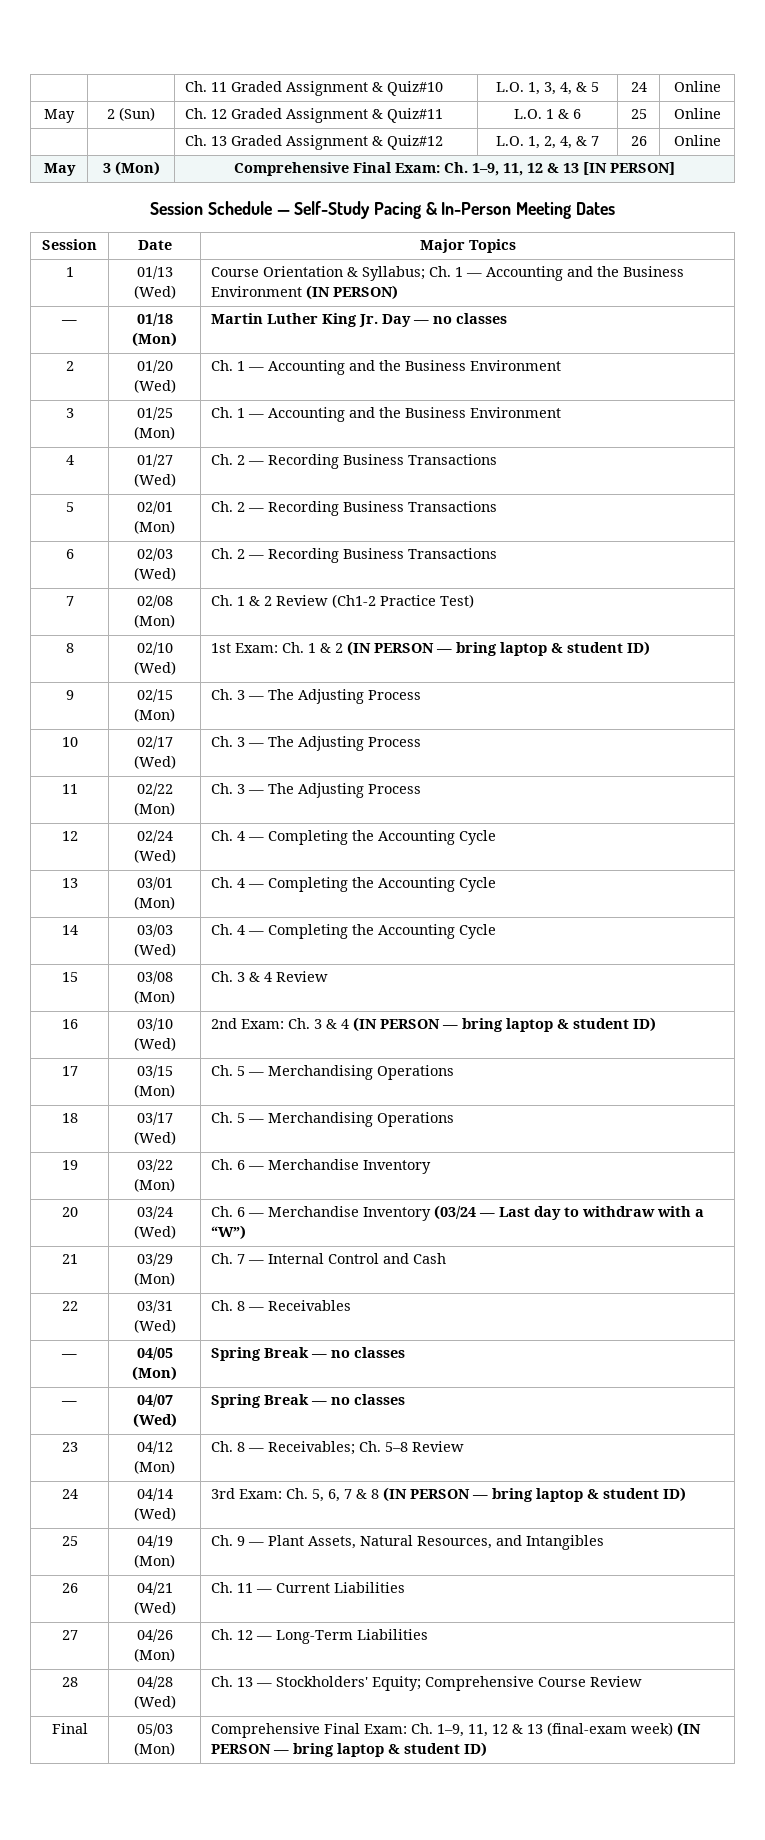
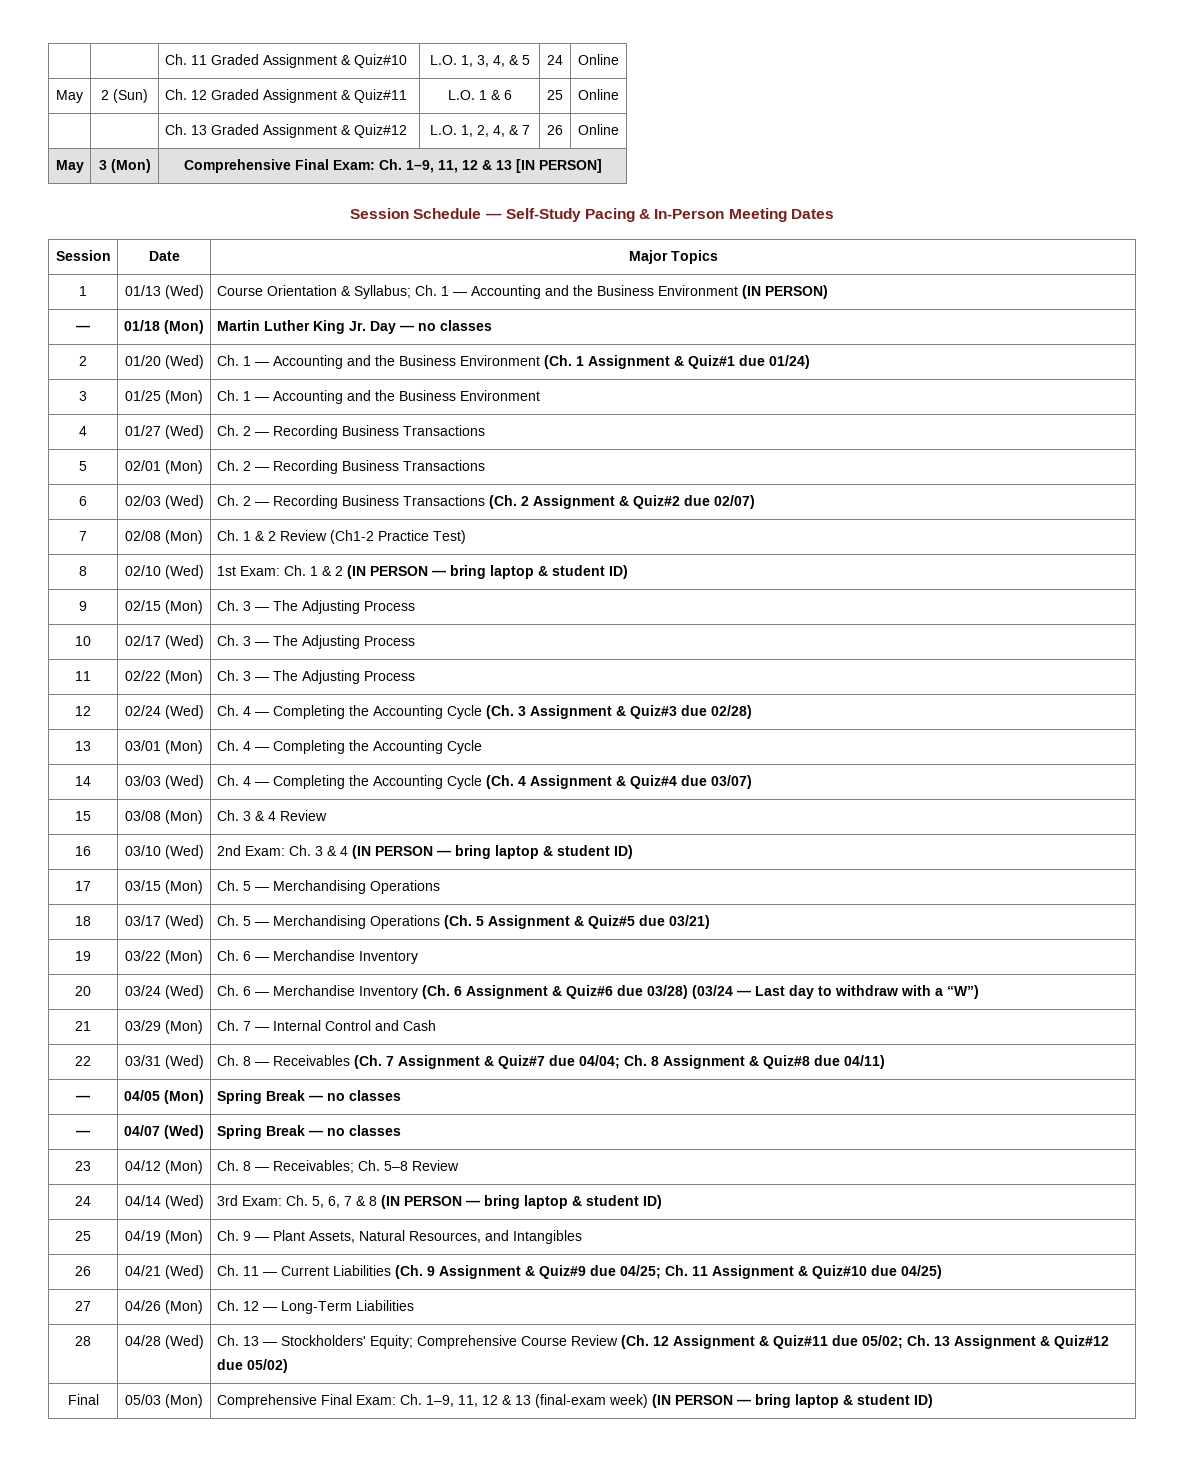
(562, 365) none -> [543,355,810,369] (Ch. 1 Assignment & Quiz#1 due 01/24)
(498, 553) none -> [488,495,755,509] (Ch. 2 Assignment & Quiz#2 due 02/07)
(497, 837) none -> [485,705,752,719] (Ch. 3 Assignment & Quiz#3 due 02/28)
(497, 931) none -> [485,775,752,789] (Ch. 4 Assignment & Quiz#4 due 03/07)
(455, 1119) none -> [443,915,710,929] (Ch. 5 Assignment & Quiz#5 due 03/21)
(432, 1214) none -> [421,985,688,999] (Ch. 6 Assignment & Quiz#6 due 03/28)
(352, 1305) none -> [353,1055,885,1069] (Ch. 7 Assignment & Quiz#7 due 04/04; Ch. 8 Assignment & Quiz#8 due 04/11)
(406, 1587) none -> [394,1265,942,1279] (Ch. 9 Assignment & Quiz#9 due 04/25; Ch. 11 Assignment & Quiz#10 due 04/25)
(643, 1681) none -> [620,1335,1109,1349] [216,1359,288,1373] (Ch. 12 Assignment & Quiz#11 due 05/02; Ch. 13 Assignment & Quiz#12 due 05/02)

